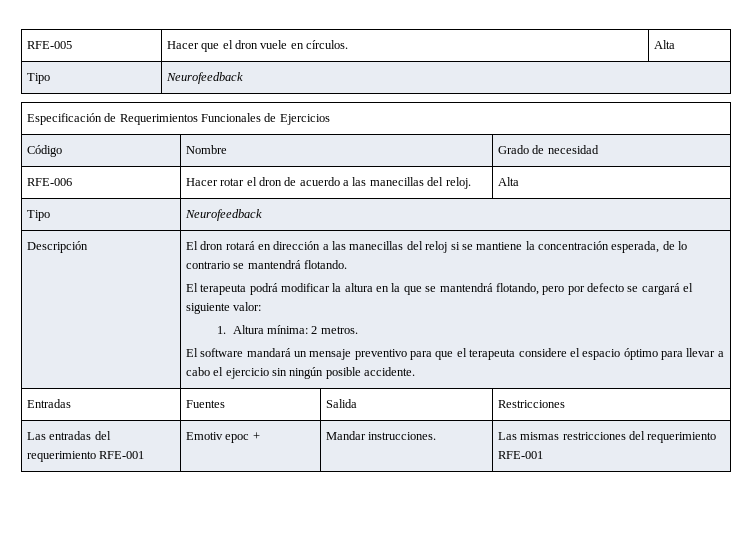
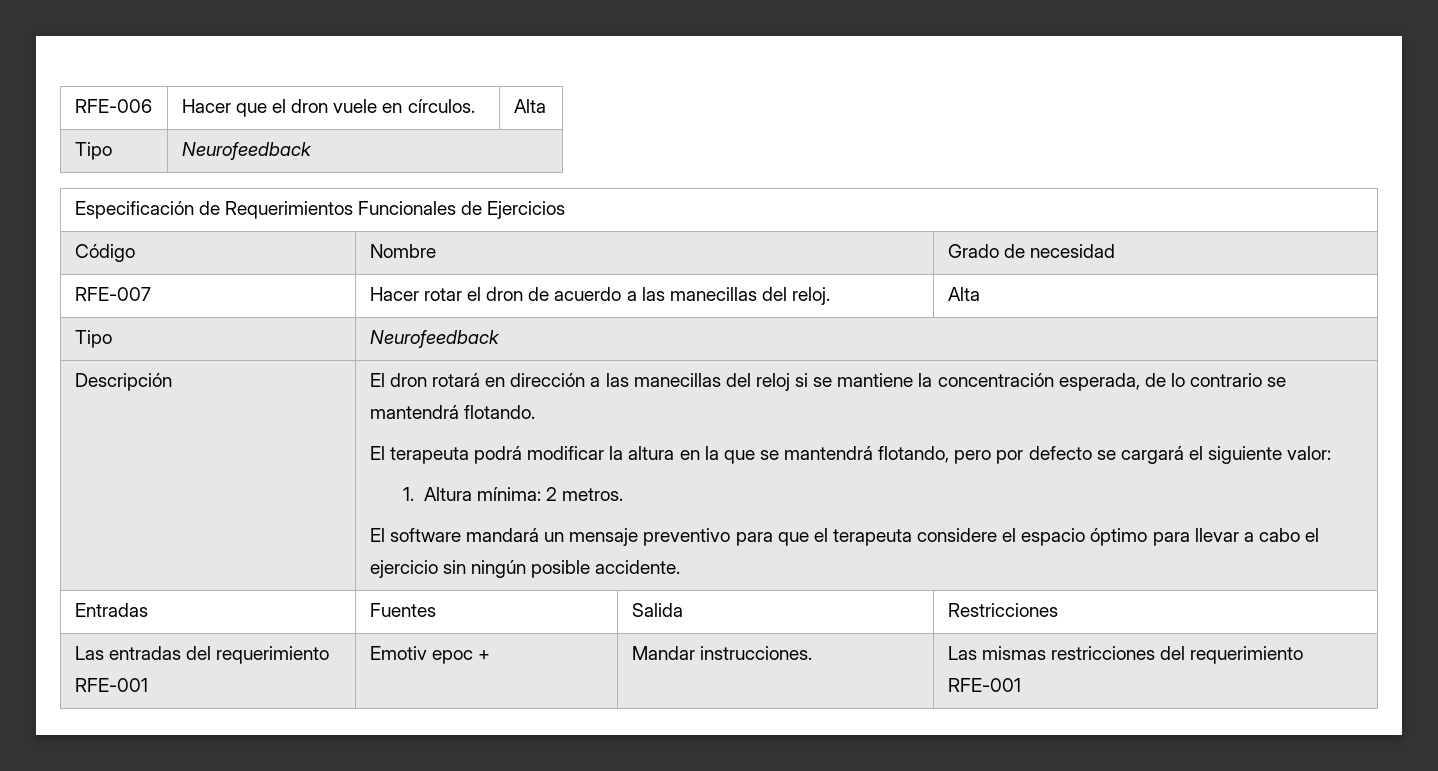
[26,41,72,49] RFE-005 -> [74,99,152,113] RFE-006
[26,178,72,186] RFE-006 -> [74,287,151,301] RFE-007

